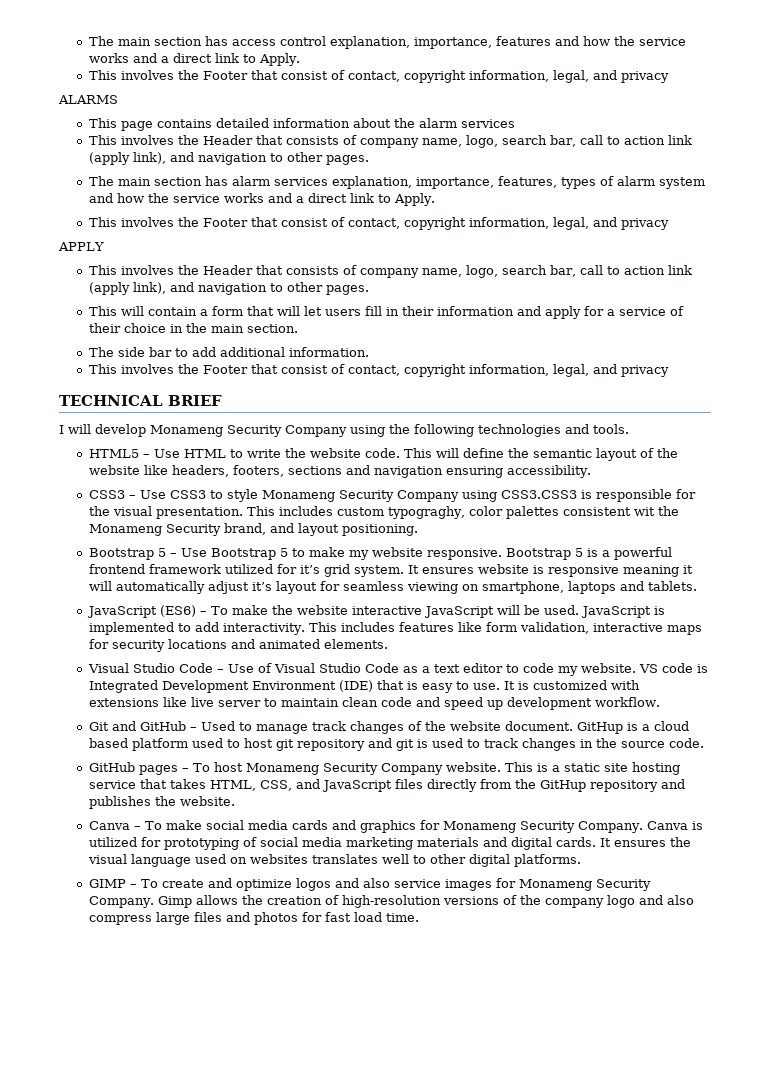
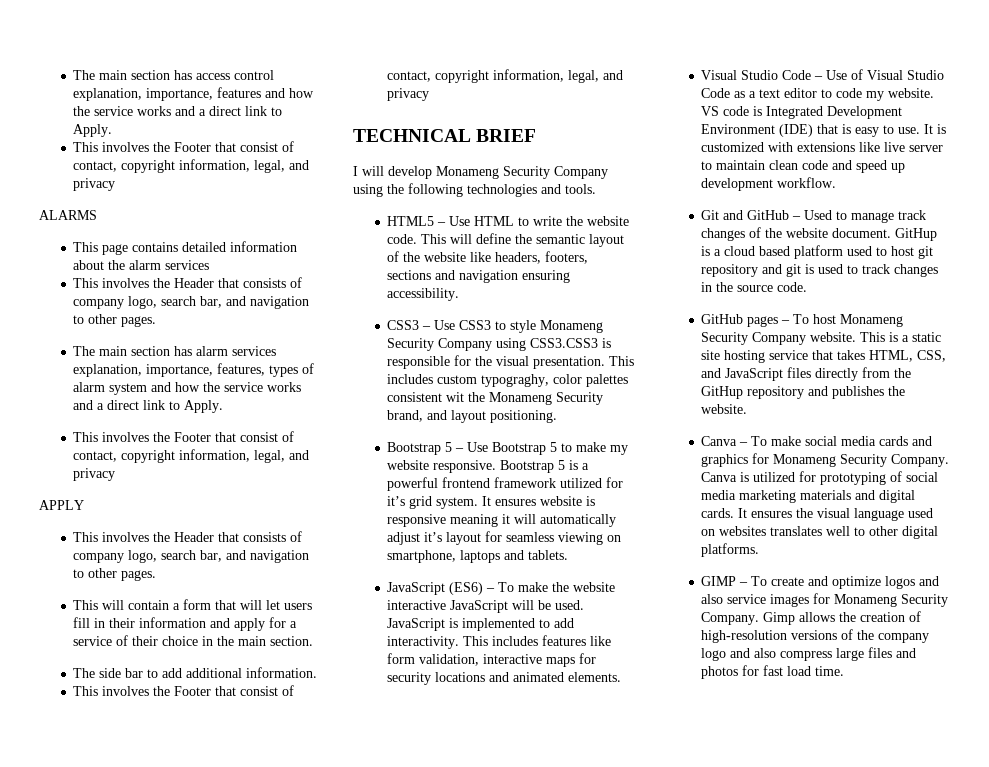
[421,135,692,148] [88,152,166,165] name, logo, search bar, call to action link (apply link), -> [128,296,223,309] logo, search bar,
[421,265,692,278] [88,282,166,295] name, logo, search bar, call to action link (apply link), -> [128,550,223,563] logo, search bar,

